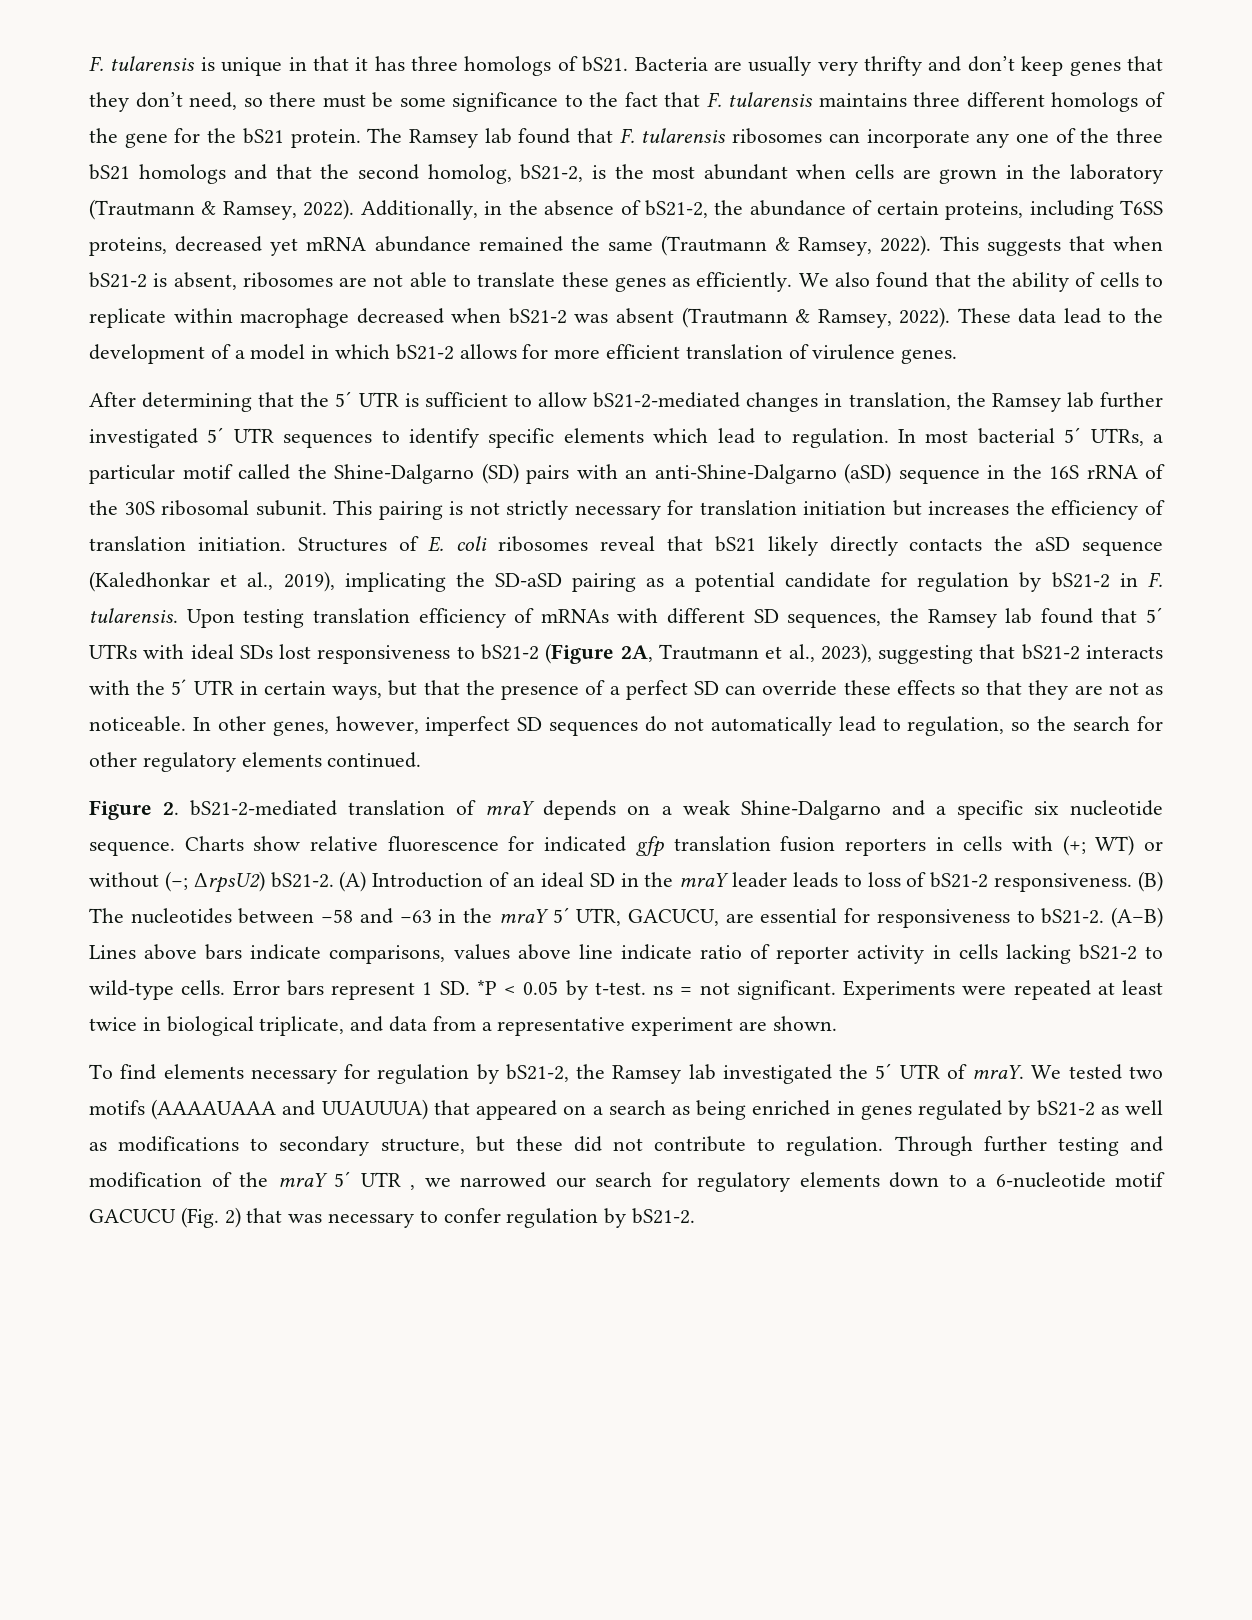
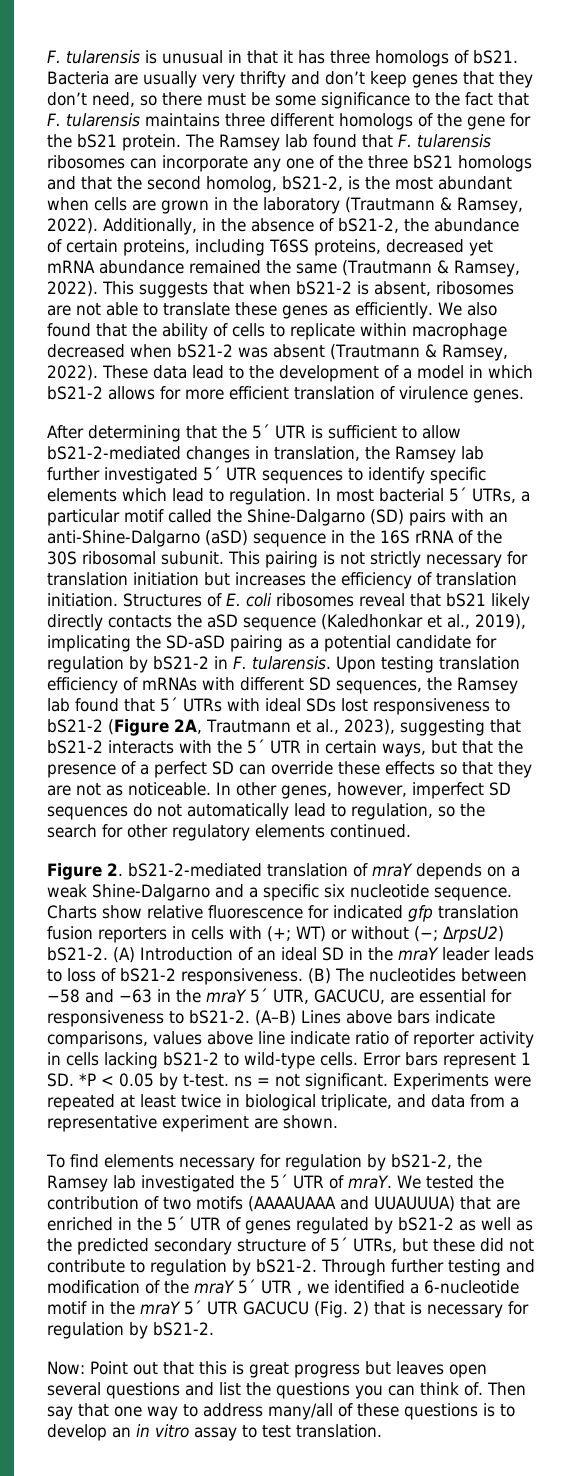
[221,57,283,76] unique -> [161,50,223,64] unusual
(1122, 1072) none -> [478,1175,504,1189] [47,1196,159,1210] the contribution of
[476,1100,855,1120] appeared on a search as being enriched in -> [496,1199,520,1210] [47,1216,241,1231] are enriched in the 5´ UTR of
[118,1136,465,1156] modifications to secondary structure, -> [47,1237,397,1255] the predicted secondary structure of 5´ UTRs,
[786,1136,884,1156] regulation. -> [150,1259,317,1276] regulation by bS21-2.
[460,1172,1165,1192] [89,1207,696,1228] narrowed our search for regulatory elements down to a 6-nucleotide motif GACUCU (Fig. 2) that was necessary to confer regulation by bS21-2. -> [334,1280,519,1294] [47,1300,529,1318] [47,1322,214,1339] [47,1361,487,1378] [47,1382,526,1399] [47,1403,515,1420] [47,1424,382,1441] identified a 6-nucleotide motif in the mraY 5´ UTR GACUCU (Fig. 2) that is necessary for regulation by bS21-2. // Now: Point out that this is great progress but leaves open several questions and list the questions you can think of. Then say that one way to address many/all of these questions is to develop an in vitro assay to test translation.

